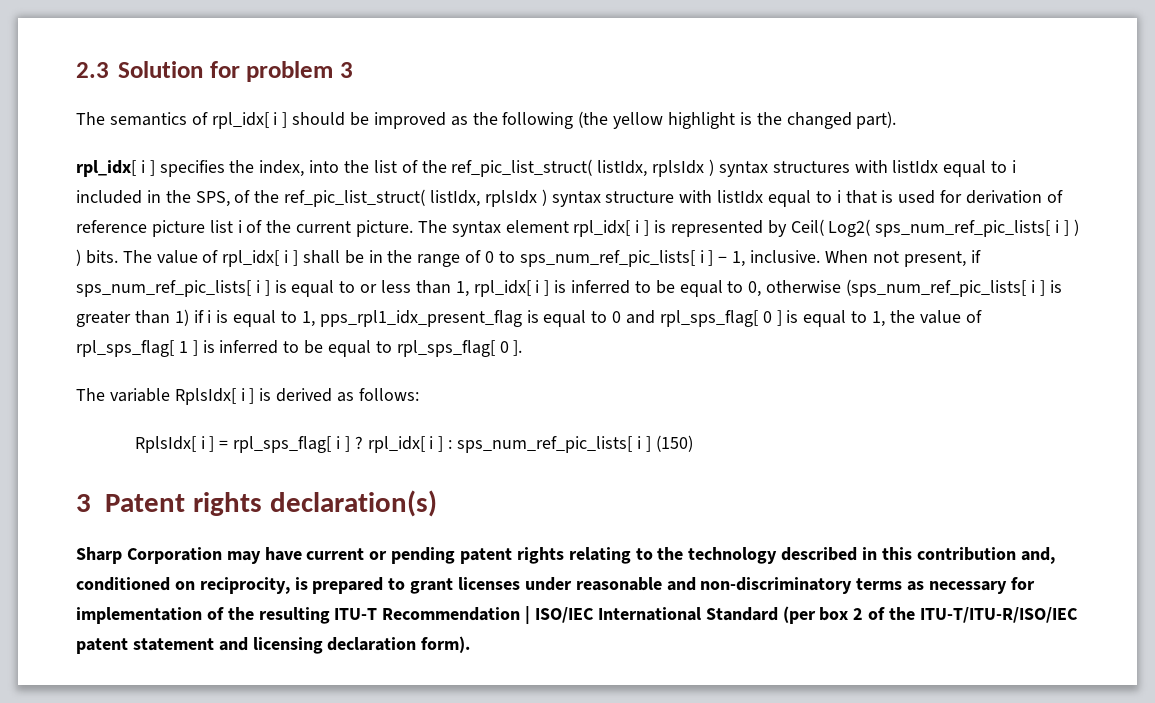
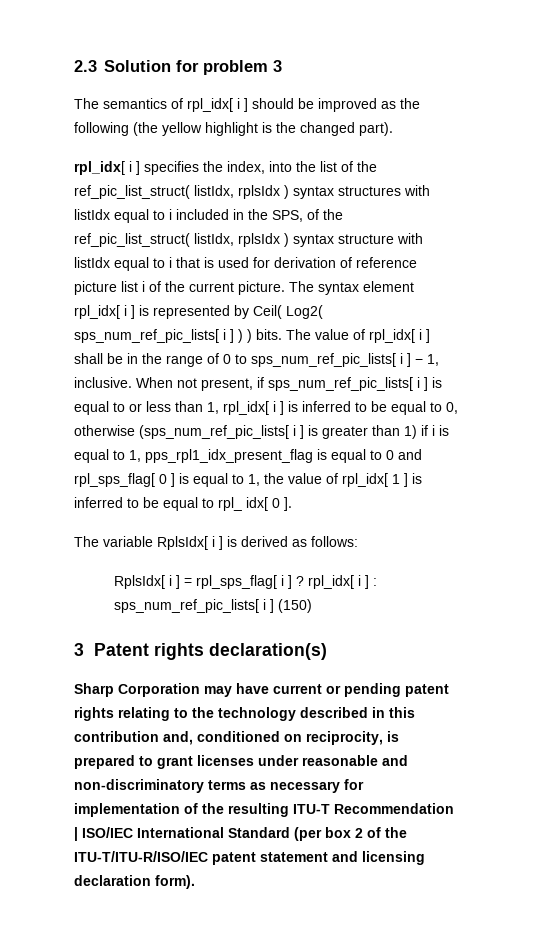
[76,340,174,357] rpl_sps_flag[ -> [342,473,388,487] rpl_idx[
[396,340,495,357] rpl_sps_flag[ -> [218,497,268,511] rpl_ idx[

